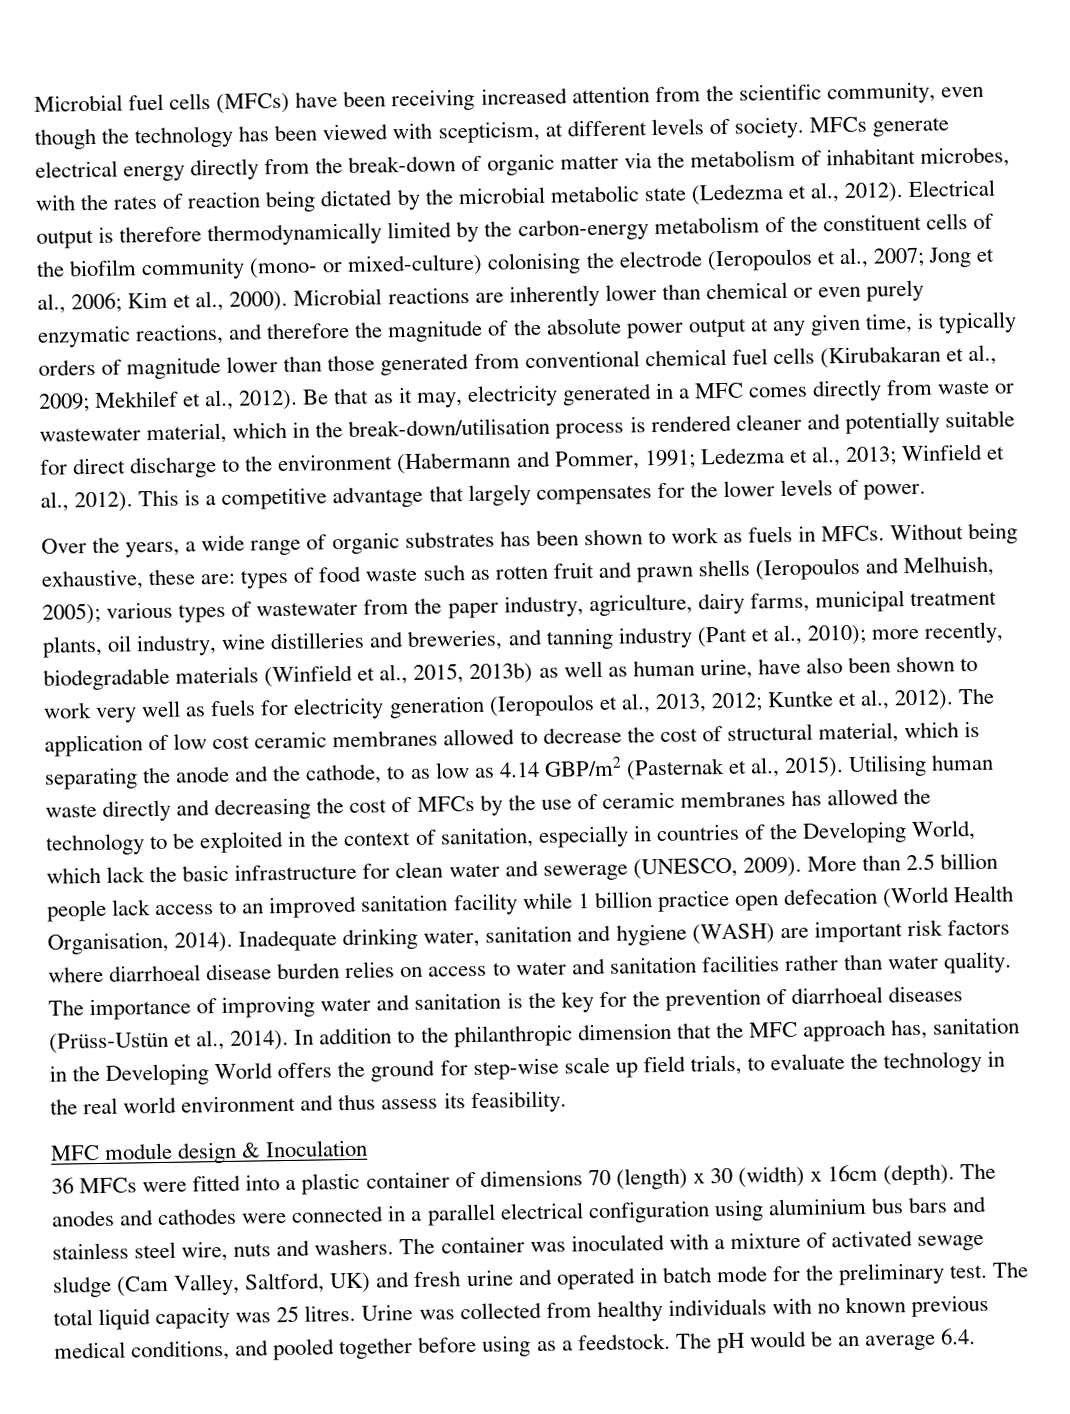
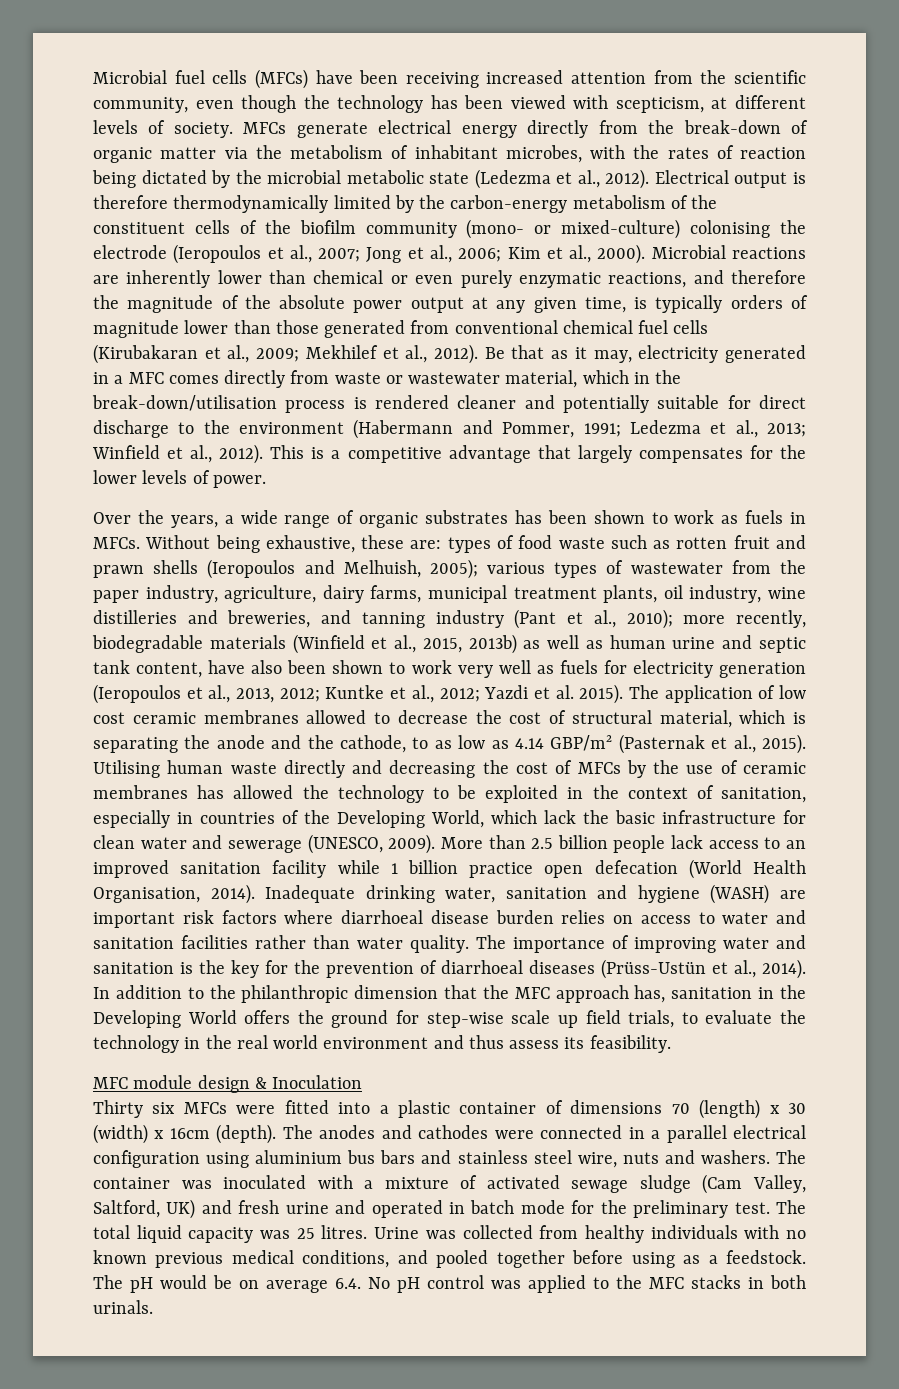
[699,658,753,680] urine, -> [672,635,806,653] [93,660,203,678] urine and septic tank content,
[894,689,955,711] 2012). -> [439,684,624,704] 2012; Yazdi et al. 2015).
[51,1177,74,1194] 36 -> [93,1100,176,1118] Thirty six
[838,1335,861,1347] an -> [239,1280,259,1289] on
(977, 1336) none -> [368,1275,806,1293] [93,1300,153,1314] No pH control was applied to the MFC stacks in both urinals.

